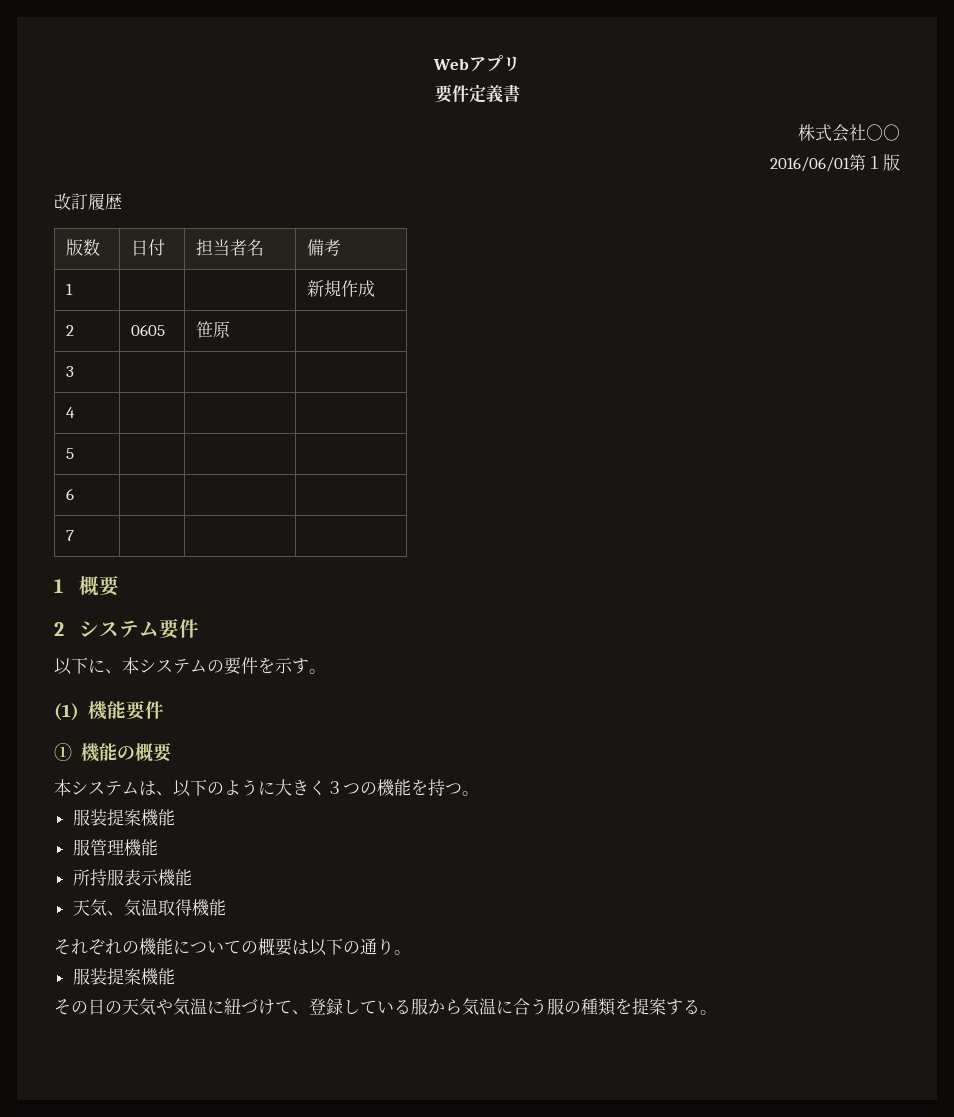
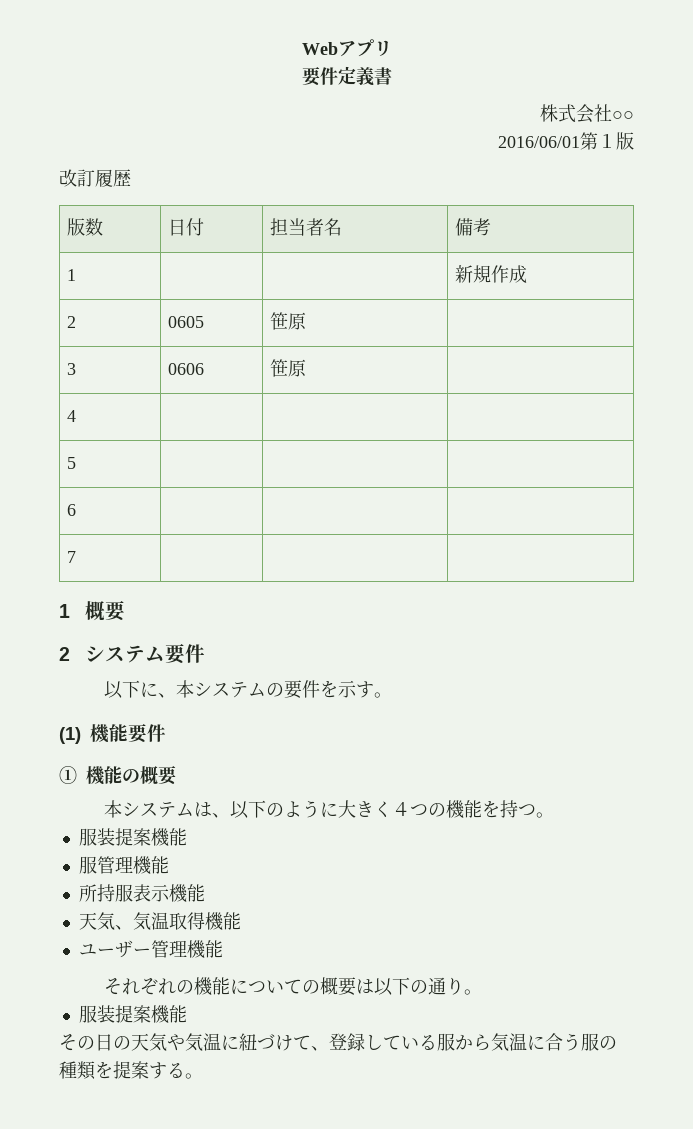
(75, 371) | -> [167,363,204,375] [269,359,306,377] 0606 | 笹原
[326,781,343,794] ３ -> [391,802,410,816] ４
(226, 907) none -> [78,940,223,959] // ユーザー管理機能

